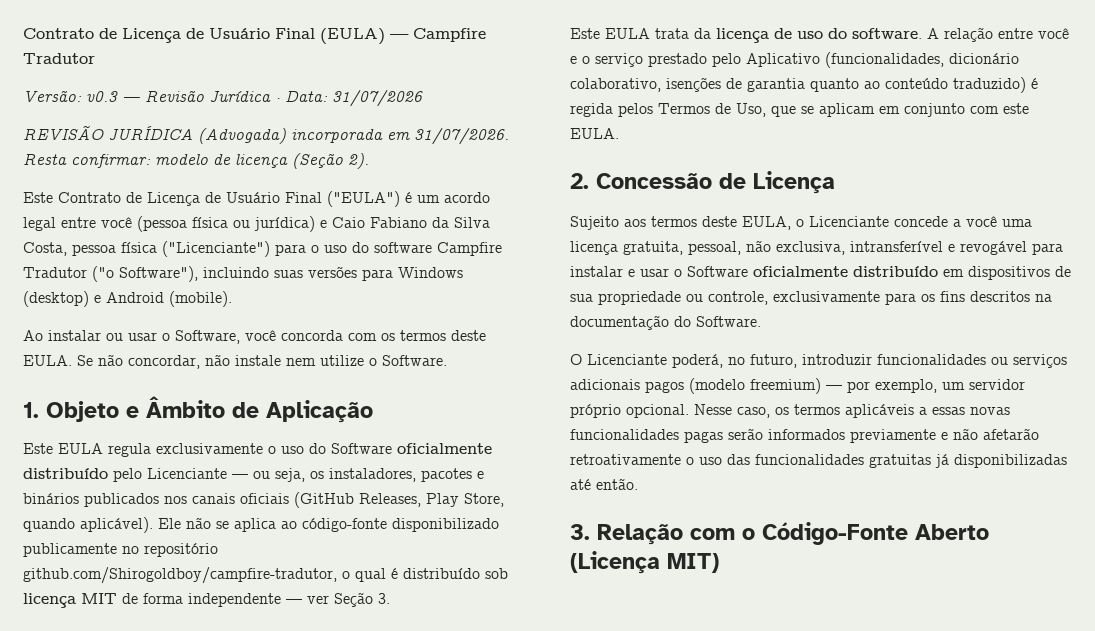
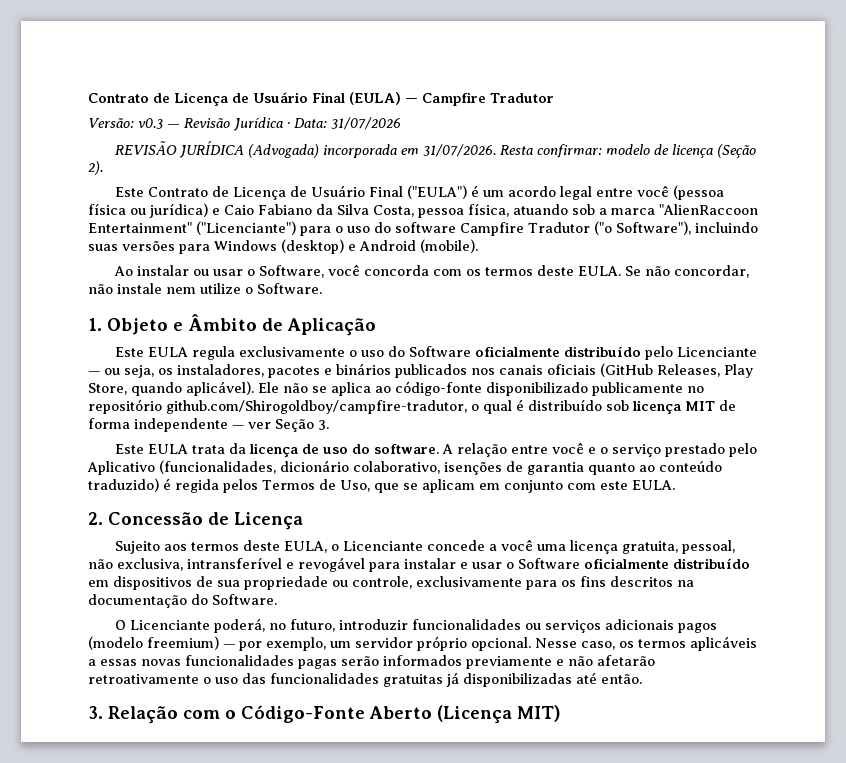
[121,242,157,253] física -> [468,203,758,217] [88,222,192,233] física, atuando sob a marca "AlienRaccoon Entertainment"

